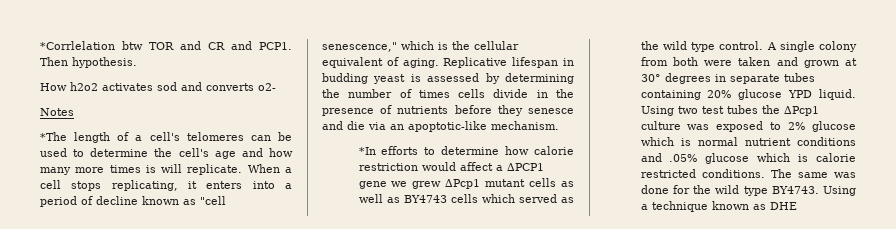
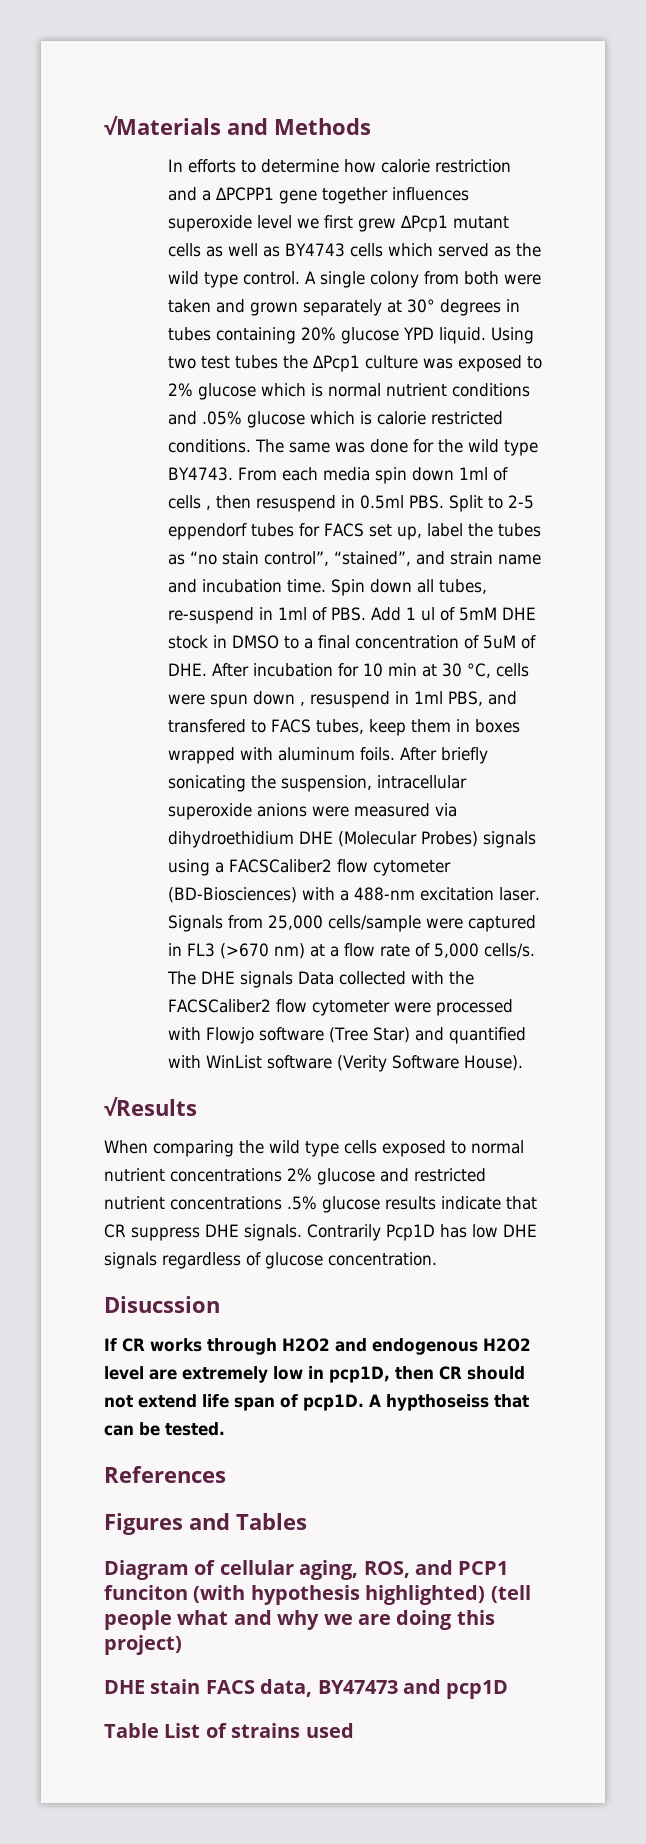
[40,41,292,50] [40,57,137,68] [40,82,276,91] [40,108,74,116] [40,132,292,143] [40,148,293,159] [40,164,292,175] [40,180,292,191] [40,196,226,207] [322,41,519,52] [322,57,574,68] [322,73,574,84] [322,89,574,98] [322,105,574,116] [322,121,559,132] [358,147,376,155] *Corrlelation btw TOR and CR and PCP1. Then hypothesis. // How h2o2 activates sod and converts o2- // Notes // *The length of a cell's telomeres can be used to determine the cell's age and how many more times is will replicate. When a cell stops replicating, it enters into a period of decline known as "cell senescence," which is the cellular equivalent of aging. Replicative lifespan in budding yeast is assessed by determining the number of times cells divide in the presence of nutrients before they senesce and die via an apoptotic-like mechanism. // *In -> [104,116,371,135] [167,159,183,172] √Materials and Methods // In
[421,162,544,171] [358,181,408,189] would affect a ∆PCP1 gene we -> [167,187,469,204] [167,215,353,232] and a ∆PCPP1 gene together influences superoxide level we first
(839, 64) none -> [302,299,382,316] separately
[729,74,780,84] separate -> (520, 305) none
[823,186,856,196] [640,201,797,212] Using a technique known as DHE -> [237,467,508,484] [167,495,534,512] [167,523,541,540] [167,551,541,566] [167,579,487,596] [167,607,536,624] [167,635,536,649] [167,663,529,678] [167,691,517,708] [167,719,520,736] [167,747,488,764] [167,775,467,792] [167,803,457,820] [167,831,536,848] [167,859,451,876] [167,887,540,903] [167,915,536,932] [167,943,535,959] [166,971,474,988] [167,999,513,1016] [167,1027,526,1044] [167,1055,523,1072] [104,1097,197,1116] [104,1140,524,1157] [104,1168,486,1185] [104,1196,537,1213] [104,1224,537,1241] [104,1252,437,1269] [104,1296,220,1313] [104,1338,531,1355] [104,1366,525,1383] [104,1394,529,1411] [104,1422,225,1436] [104,1466,226,1483] [104,1513,307,1535] [104,1560,509,1580] [104,1585,531,1605] [104,1610,495,1630] [104,1635,182,1655] [104,1679,509,1699] [104,1723,354,1738] From each media spin down 1ml of cells , then resuspend in 0.5ml PBS. Split to 2-5 eppendorf tubes for FACS set up, label the tubes as “no stain control”, “stained”, and strain name and incubation time. Spin down all tubes, re-suspend in 1ml of PBS. Add 1 ul of 5mM DHE stock in DMSO to a final concentration of 5uM of DHE. After incubation for 10 min at 30 °C, cells were spun down , resuspend in 1ml PBS, and transfered to FACS tubes, keep them in boxes wrapped with aluminum foils. After briefly sonicating the suspension, intracellular superoxide anions were measured via dihydroethidium DHE (Molecular Probes) signals using a FACSCaliber2 flow cytometer (BD-Biosciences) with a 488-nm excitation laser. Signals from 25,000 cells/sample were captured in FL3 (>670 nm) at a flow rate of 5,000 cells/s. The DHE signals Data collected with the FACSCaliber2 flow cytometer were processed with Flowjo software (Tree Star) and quantified with WinList software (Verity Software House). // √Results // When comparing the wild type cells exposed to normal nutrient concentrations 2% glucose and restricted nutrient concentrations .5% glucose results indicate that CR suppress DHE signals. Contrarily Pcp1D has low DHE signals regardless of glucose concentration. // Disucssion // If CR works through H2O2 and endogenous H2O2 level are extremely low in pcp1D, then CR should not extend life span of pcp1D. A hypthoseiss that can be tested. // References // Figures and Tables // Diagram of cellular aging, ROS, and PCP1 funciton (with hypothesis highlighted) (tell people what and why we are doing this project) // DHE stain FACS data, BY47473 and pcp1D // Table List of strains used

